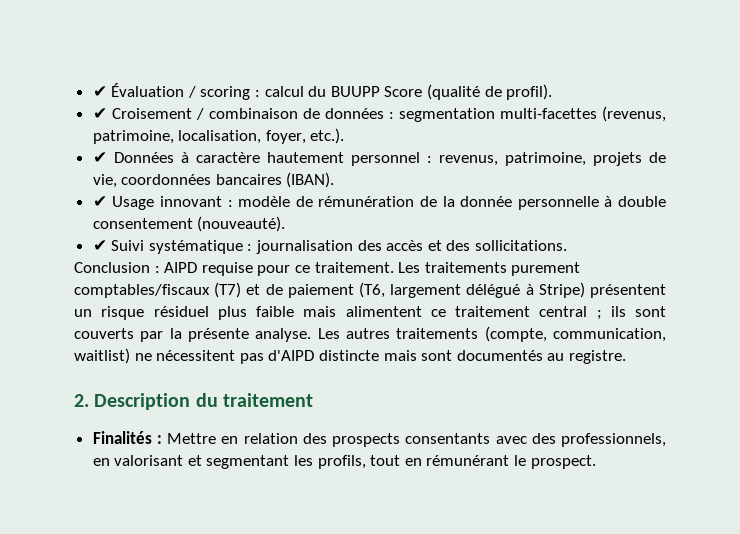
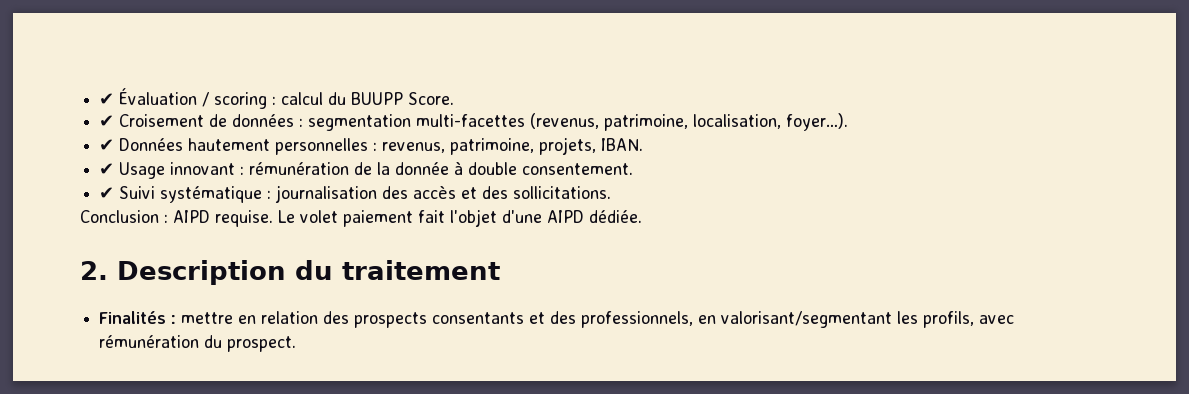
[384,84,553,100] Score (qualité de profil). -> [408,92,455,105] Score.
[195,108,298,120] / combinaison -> (205, 120) none
[265,128,345,144] foyer, etc.). -> [786,113,849,131] foyer…).
[180,152,666,166] [92,172,335,188] à caractère hautement personnel : revenus, patrimoine, projets de vie, coordonnées bancaires (IBAN). -> [188,137,644,155] hautement personnelles : revenus, patrimoine, projets, IBAN.
[238,196,313,207] modèle de -> (245, 170) none
[517,196,599,210] personnelle -> (450, 168) none
[92,216,286,232] consentement (nouveauté). -> [522,163,634,175] consentement.
[201,262,581,276] [74,282,666,298] [74,306,666,320] [74,326,666,342] [74,348,626,364] requise pour ce traitement. Les traitements purement comptables/fiscaux (T7) et de paiement (T6, largement délégué à Stripe) présentent un risque résiduel plus faible mais alimentent ce traitement central ; ils sont couverts par la présente analyse. Les autres traitements (compte, communication, waitlist) ne nécessitent pas d'AIPD distincte mais sont documentés au registre. -> [215,209,642,227] requise. Le volet paiement fait l'objet d'une AIPD dédiée.
[167,433,217,444] Mettre -> [181,312,234,324] mettre
[495,436,527,444] avec -> [529,312,546,324] et
[114,455,527,469] valorisant et segmentant les profils, tout en rémunérant le -> [721,311,1015,328] [99,335,223,348] valorisant/segmentant les profils, avec rémunération du

